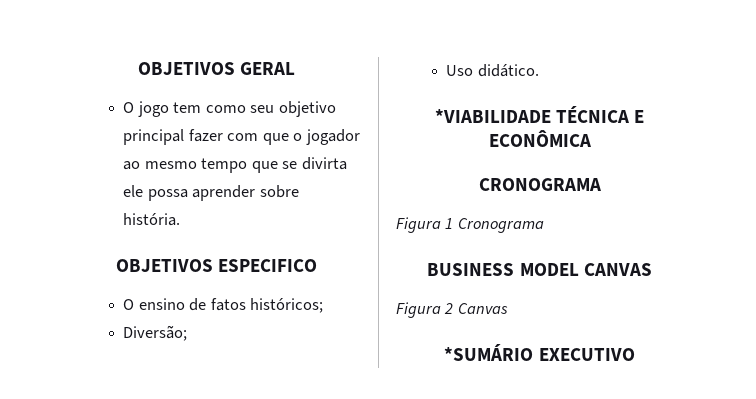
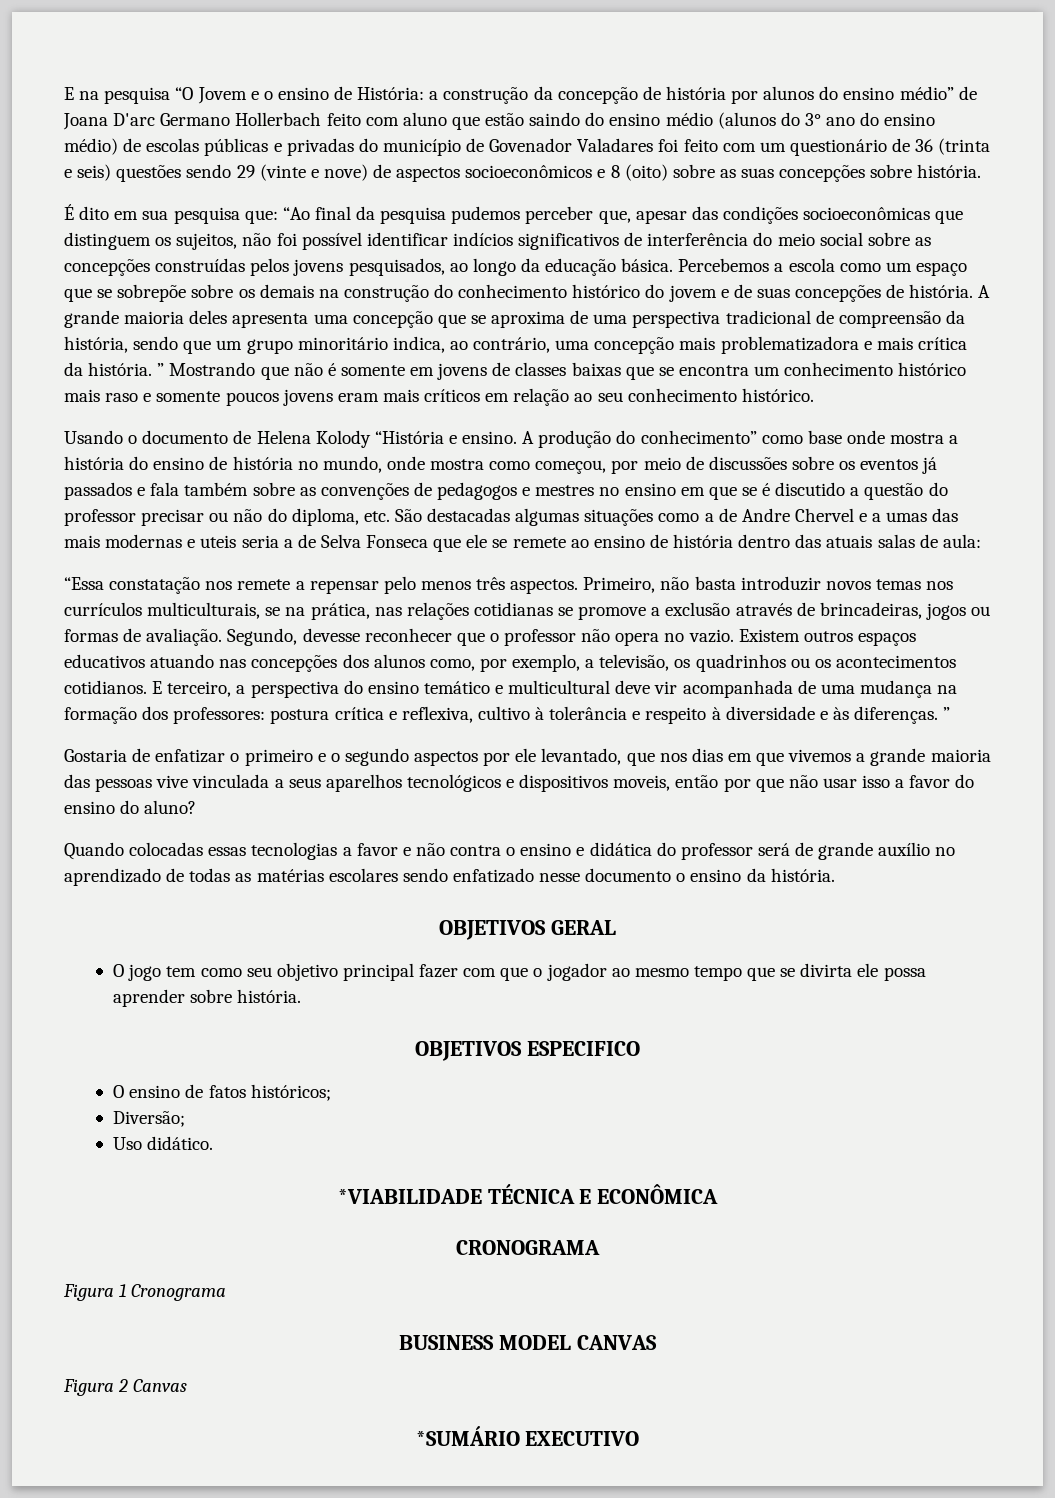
(137, 68) none -> [64,86,977,104] [63,112,936,130] [64,138,991,156] [64,164,982,182] [64,204,964,224] [64,232,931,250] [64,258,967,276] [64,284,991,302] [64,310,965,328] [64,336,967,354] [64,362,967,380] [64,388,814,406] [64,430,959,448] [64,456,938,474] [64,482,948,500] [64,508,959,526] [64,534,981,552] [64,576,954,594] [64,602,991,620] [64,628,916,646] [64,654,956,672] [64,680,958,698] [64,706,951,724] [64,748,991,766] [64,774,975,792] [64,800,197,814] [64,842,956,860] [64,868,835,886] E na pesquisa “O Jovem e o ensino de História: a construção da concepção de história por alunos do ensino médio” de Joana D'arc Germano Hollerbach feito com aluno que estão saindo do ensino médio (alunos do 3° ano do ensino médio) de escolas públicas e privadas do município de Govenador Valadares foi feito com um questionário de 36 (trinta e seis) questões sendo 29 (vinte e nove) de aspectos socioeconômicos e 8 (oito) sobre as suas concepções sobre história. // É dito em sua pesquisa que: “Ao final da pesquisa pudemos perceber que, apesar das condições socioeconômicas que distinguem os sujeitos, não foi possível identificar indícios significativos de interferência do meio social sobre as concepções construídas pelos jovens pesquisados, ao longo da educação básica. Percebemos a escola como um espaço que se sobrepõe sobre os demais na construção do conhecimento histórico do jovem e de suas concepções de história. A grande maioria deles apresenta uma concepção que se aproxima de uma perspectiva tradicional de compreensão da história, sendo que um grupo minoritário indica, ao contrário, uma concepção mais problematizadora e mais crítica da história. ” Mostrando que não é somente em jovens de classes baixas que se encontra um conhecimento histórico mais raso e somente poucos jovens eram mais críticos em relação ao seu conhecimento histórico. // Usando o documento de Helena Kolody “História e ensino. A produção do conhecimento” como base onde mostra a história do ensino de história no mundo, onde mostra como começou, por meio de discussões sobre os eventos já passados e fala também sobre as convenções de pedagogos e mestres no ensino em que se é discutido a questão do professor precisar ou não do diploma, etc. São destacadas algumas situações como a de Andre Chervel e a umas das mais modernas e uteis seria a de Selva Fonseca que ele se remete ao ensino de história dentro das atuais salas de aula: // “Essa constatação nos remete a repensar pelo menos três aspectos. Primeiro, não basta introduzir novos temas nos currículos multiculturais, se na prática, nas relações cotidianas se promove a exclusão através de brincadeiras, jogos ou formas de avaliação. Segundo, devesse reconhecer que o professor não opera no vazio. Existem outros espaços educativos atuando nas concepções dos alunos como, por exemplo, a televisão, os quadrinhos ou os acontecimentos cotidianos. E terceiro, a perspectiva do ensino temático e multicultural deve vir acompanhada de uma mudança na formação dos professores: postura crítica e reflexiva, cultivo à tolerância e respeito à diversidade e às diferenças. ” // Gostaria de enfatizar o primeiro e o segundo aspectos por ele levantado, que nos dias em que vivemos a grande maioria das pessoas vive vinculada a seus aparelhos tecnológicos e dispositivos moveis, então por que não usar isso a favor do ensino do aluno? // Quando colocadas essas tecnologias a favor e não contra o ensino e didática do professor será de grande auxílio no aprendizado de todas as matérias escolares sendo enfatizado nesse documento o ensino da história. //

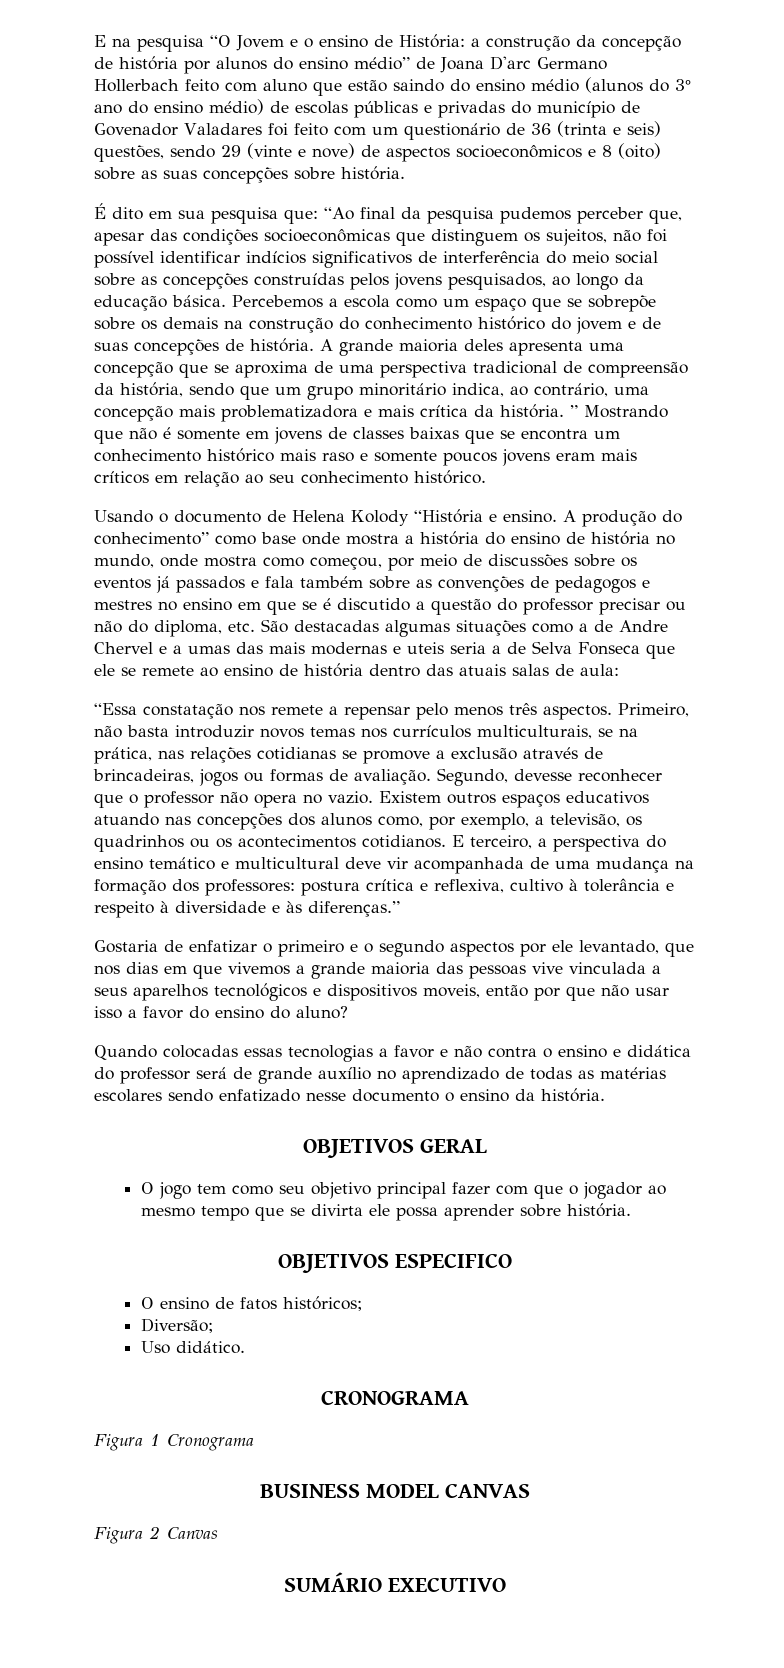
[116,165,182,182] questões -> [94,145,164,162] questões,
[854,706,951,724] diferenças. ” -> [308,901,400,917] diferenças.”
[337,1184,719,1204] // *VIABILIDADE TÉCNICA E ECONÔMICA -> (246, 1347) none
[415,1426,520,1446] *SUMÁRIO -> [283,1572,382,1592] SUMÁRIO

